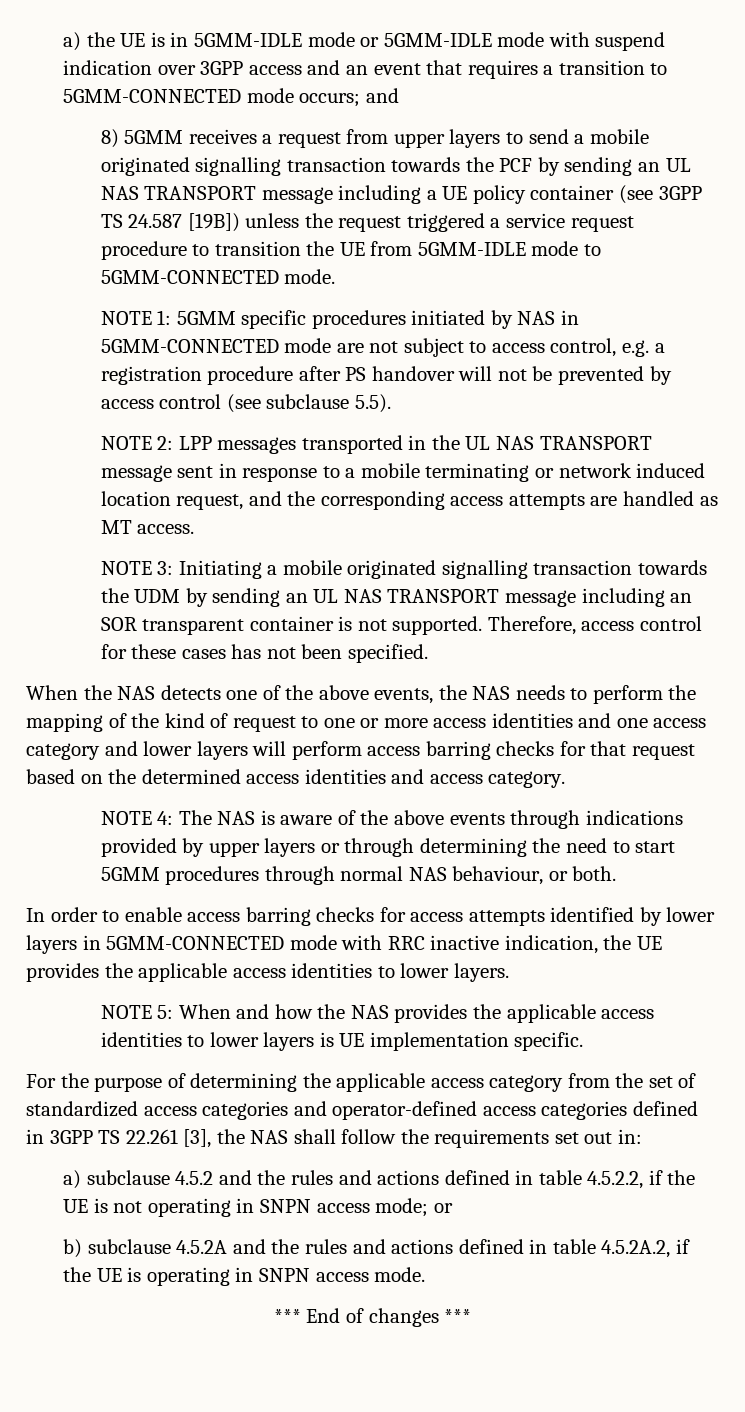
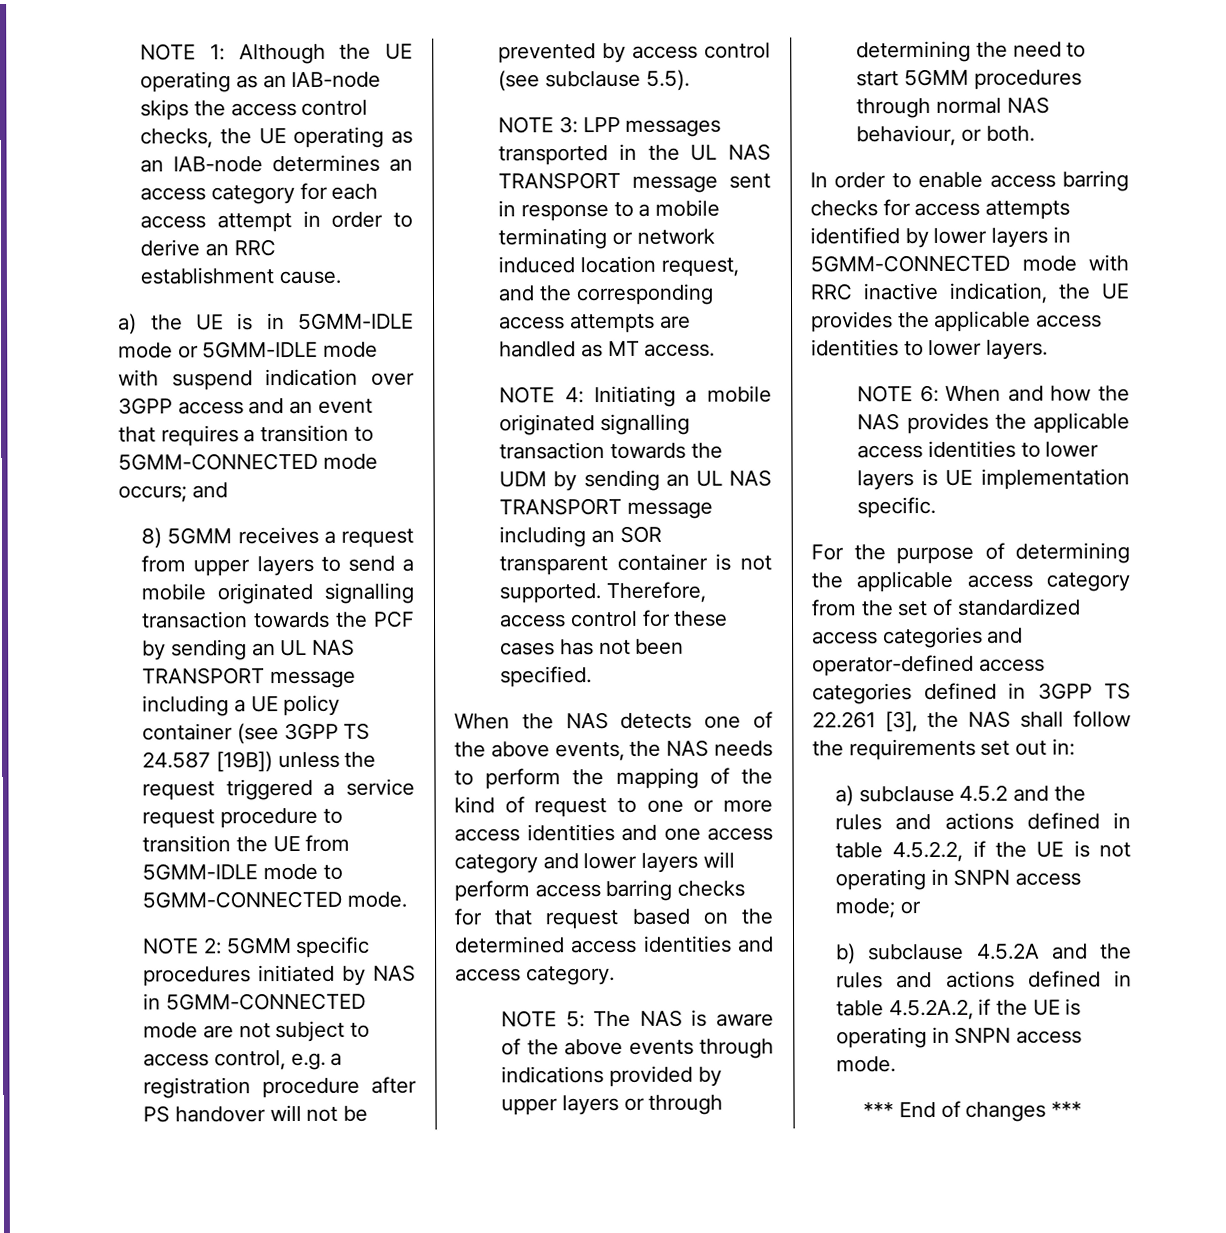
(63, 41) none -> [140,43,413,65] [140,71,382,93] [140,99,369,121] [140,126,413,149] [140,154,413,173] [140,182,379,205] [140,210,413,233] [140,239,276,257] [140,267,341,285] NOTE 1: Although the UE operating as an IAB-node skips the access control checks, the UE operating as an IAB-node determines an access category for each access attempt in order to derive an RRC establishment cause. //
[157,310,172,325] 1: -> [203,937,222,955] 2:
[157,436,174,450] 2: -> [558,116,578,134] 3:
[157,561,174,575] 3: -> [564,387,584,404] 4:
[157,811,174,825] 4: -> [565,1011,585,1028] 5:
[157,1005,174,1019] 5: -> [919,384,939,403] 6:

